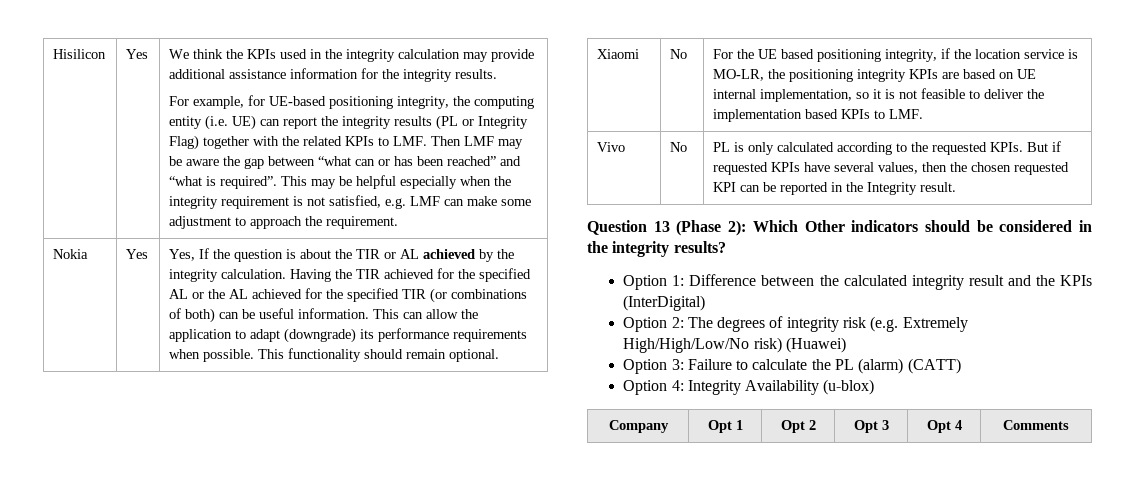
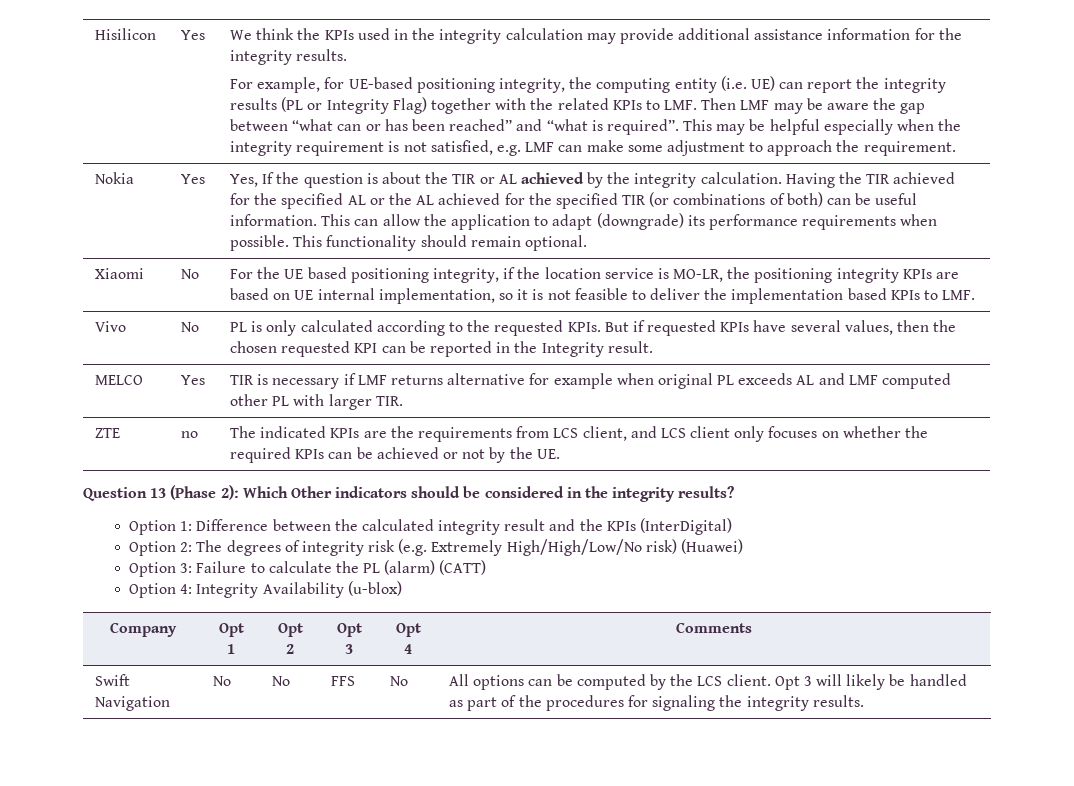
(957, 187) none -> [95,375,144,385] [181,375,206,385] [230,373,951,389] [230,394,403,410] [95,428,121,438] [181,431,199,438] [230,426,928,442] [230,447,560,463] // MELCO | Yes | TIR is necessary if LMF returns alternative for example when original PL exceeds AL and LMF computed other PL with larger TIR. // ZTE | no | The indicated KPIs are the requirements from LCS client, and LCS client only focuses on whether the required KPIs can be achieved or not by the UE.
(1069, 425) none -> [95,674,131,686] [95,696,171,711] [213,676,232,686] [272,676,291,686] [331,676,356,686] [390,676,409,686] [449,674,967,690] [449,695,864,711] // Swift Navigation | No | No | FFS | No | All options can be computed by the LCS client. Opt 3 will likely be handled as part of the procedures for signaling the integrity results.

